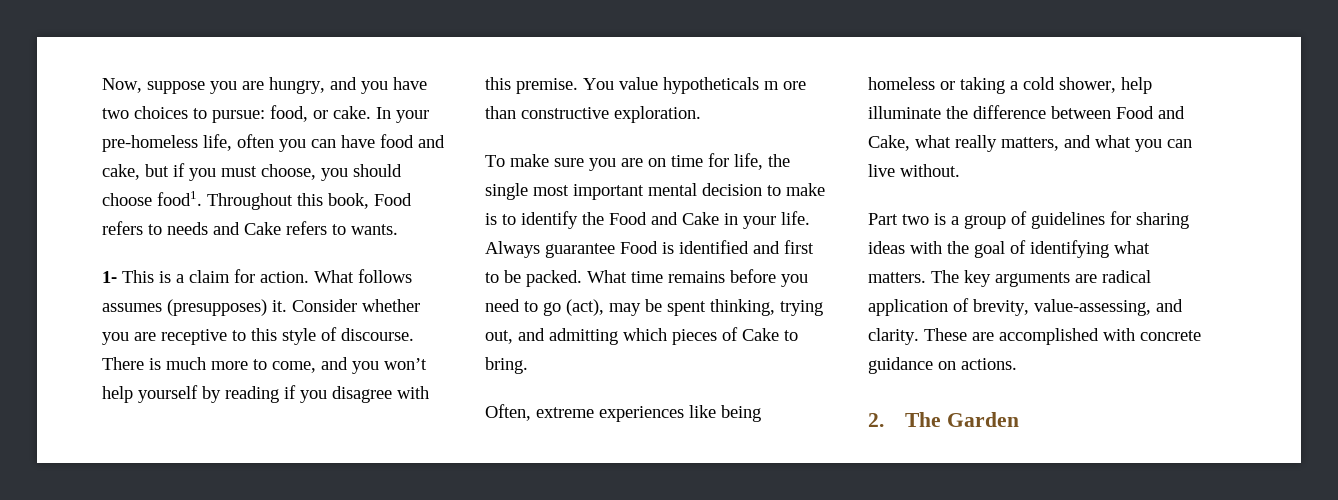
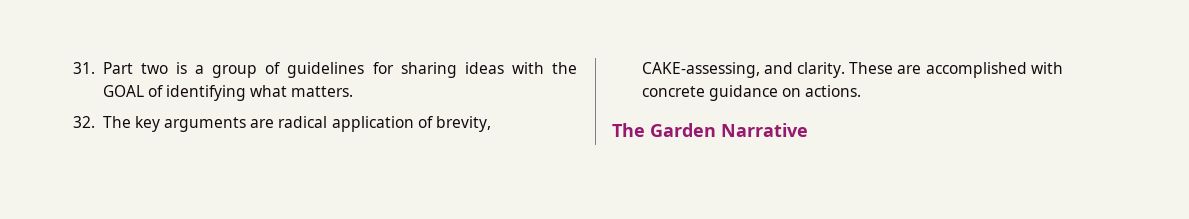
[102,77,427,94] [102,105,429,123] [102,134,445,152] [102,163,402,181] [102,191,412,210] [102,221,398,235] [102,269,412,283] [102,299,420,316] [102,327,414,345] [102,357,427,374] [102,385,429,403] [485,77,806,94] [485,106,701,123] [485,153,790,171] [485,183,825,200] [485,211,810,229] [485,240,814,258] [485,269,808,287] [485,299,823,316] [485,327,798,345] [485,357,528,374] [485,404,761,422] [868,77,1152,94] [868,105,1185,119] [868,135,1192,152] [868,164,960,177] Now, suppose you are hungry, and you have two choices to pursue: food, or cake. In your pre-homeless life, often you can have food and cake, but if you must choose, you should choose food1. Throughout this book, Food refers to needs and Cake refers to wants. // 1- This is a claim for action. What follows assumes (presupposes) it. Consider whether you are receptive to this style of discourse. There is much more to come, and you won’t help yourself by reading if you disagree with this premise. You value hypotheticals m ore than constructive exploration. // To make sure you are on time for life, the single most important mental decision to make is to identify the Food and Cake in your life. Always guarantee Food is identified and first to be packed. What time remains before you need to go (act), may be spent thinking, trying out, and admitting which pieces of Cake to bring. // Often, extreme experiences like being homeless or taking a cold shower, help illuminate the difference between Food and Cake, what really matters, and what you can live without. // -> [73,62,95,74] 31.
[974,241,1005,258] goal -> [102,85,144,97] GOAL
(926, 277) none -> [73,116,95,128] // 32.
[1034,299,1151,316] value-assessing, -> [641,62,760,78] CAKE-assessing,
[868,413,884,427] 2. -> (862, 91) none
(1019, 419) none -> [721,123,808,137] Narrative

